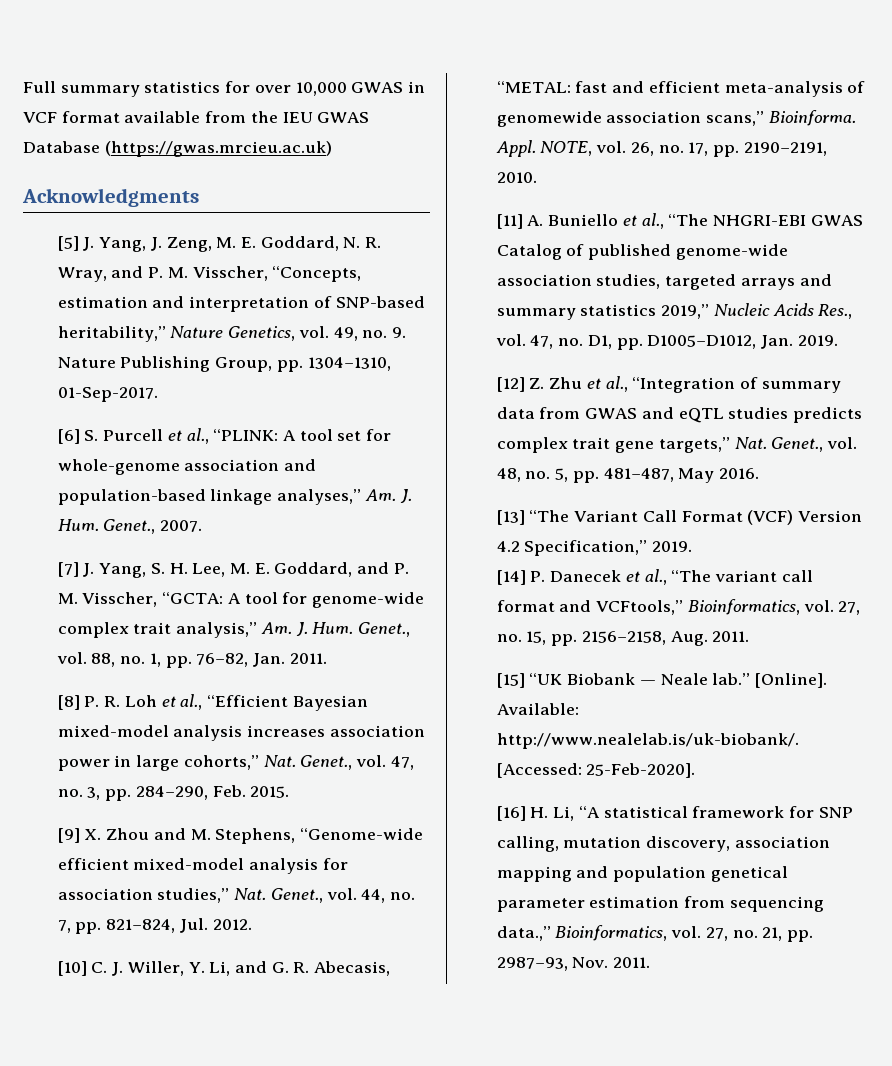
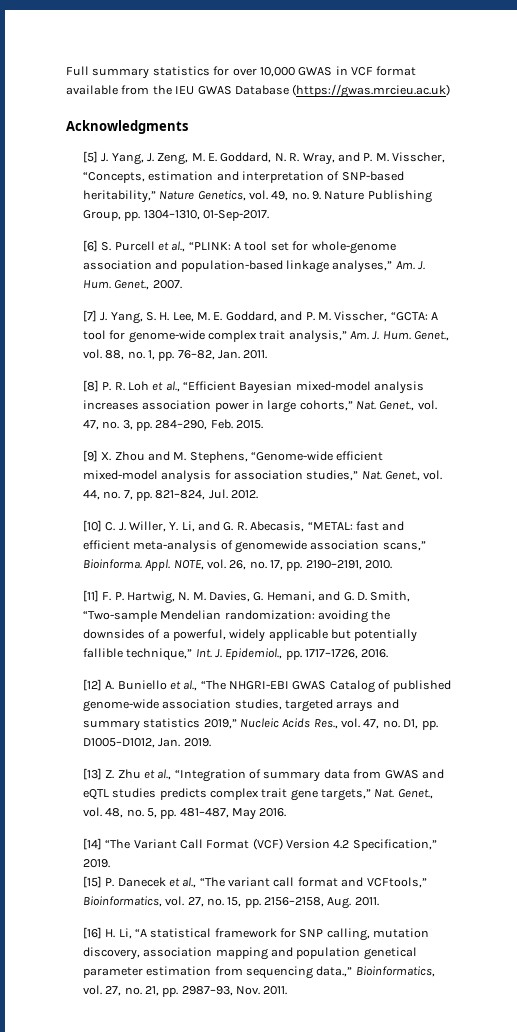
(523, 221) none -> [102,591,411,604] [82,610,391,623] [82,629,418,642] [82,648,389,661] [82,679,102,691] F. P. Hartwig, N. M. Davies, G. Hemani, and G. D. Smith, “Two-sample Mendelian randomization: avoiding the downsides of a powerful, widely applicable but potentially fallible technique,” Int. J. Epidemiol., pp. 1717–1726, 2016. // [12]
[496,377,525,392] [12] -> [82,768,102,780] [13]
[496,510,525,525] [13] -> [82,838,102,850] [14]
[496,570,526,585] [14] -> [82,876,102,888] [15]
[496,673,828,688] [496,703,579,715] [496,733,799,749] [496,763,696,778] // [15] “UK Biobank — Neale lab.” [Online]. Available: http://www.nealelab.is/uk-biobank/. [Accessed: 25-Feb-2020]. -> (379, 901) none

